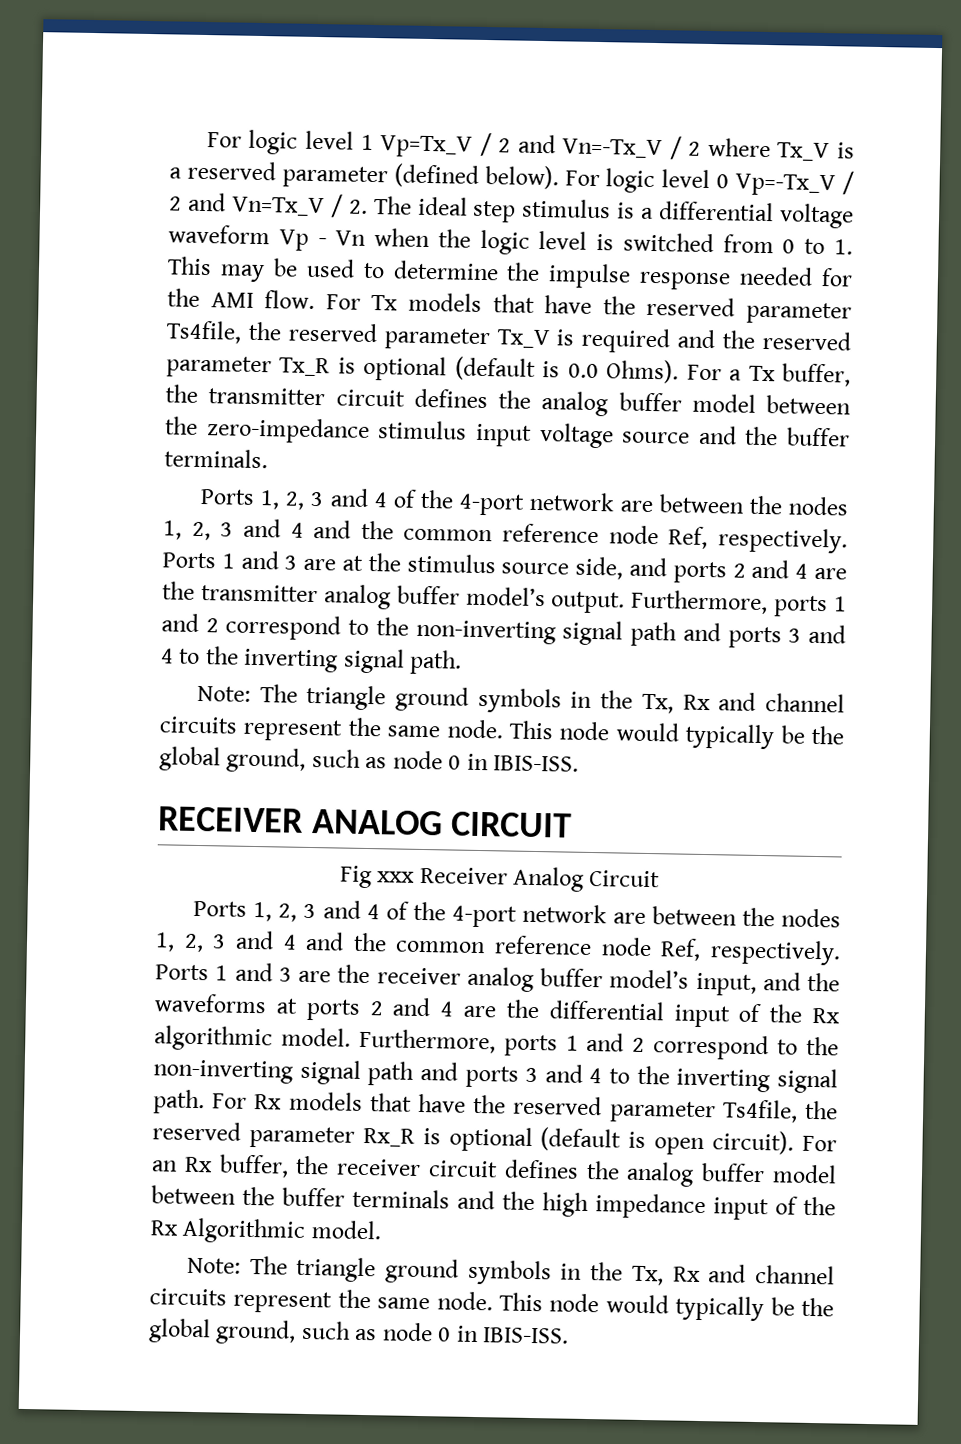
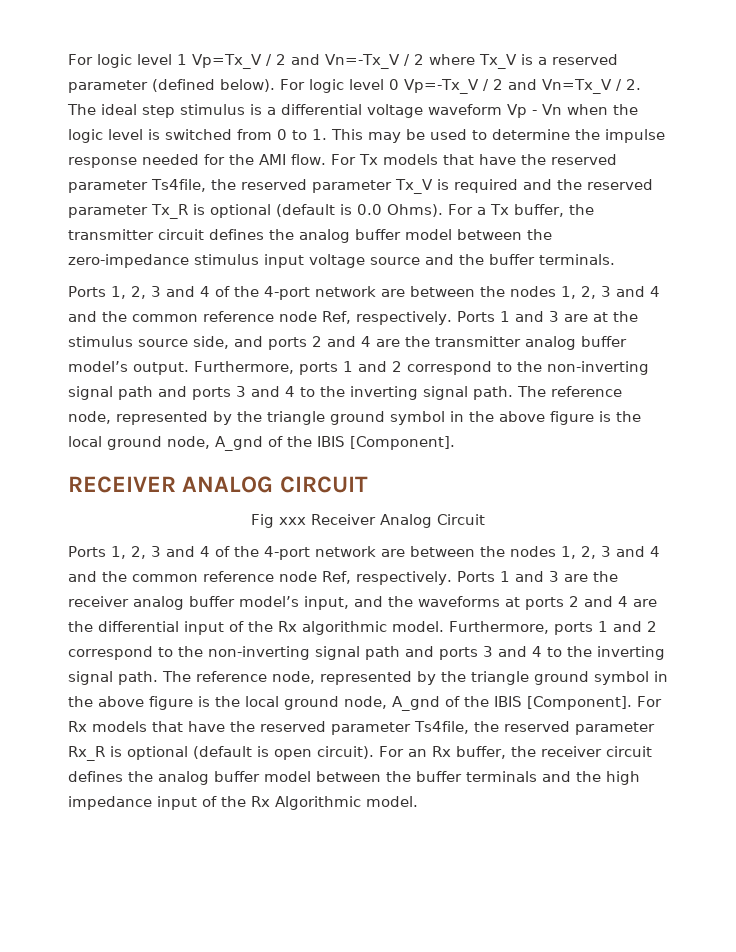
[196,684,845,714] [159,716,844,750] [159,746,580,773] // Note: The triangle ground symbols in the Tx, Rx and channel circuits represent the same node. This node would typically be the global ground, such as node 0 in IBIS-ISS. -> [517,386,622,397] [68,411,641,425] [68,436,455,451] The reference node, represented by the triangle ground symbol in the above figure is the local ground node, A_gnd of the IBIS [Component].
(205, 1102) none -> [162,671,668,685] [68,696,632,711] The reference node, represented by the triangle ground symbol in the above figure is the local ground node, A_gnd of the IBIS [Component].
[186,1255,835,1286] [149,1288,834,1322] [148,1318,570,1345] // Note: The triangle ground symbols in the Tx, Rx and channel circuits represent the same node. This node would typically be the global ground, such as node 0 in IBIS-ISS. -> (418, 801) none

